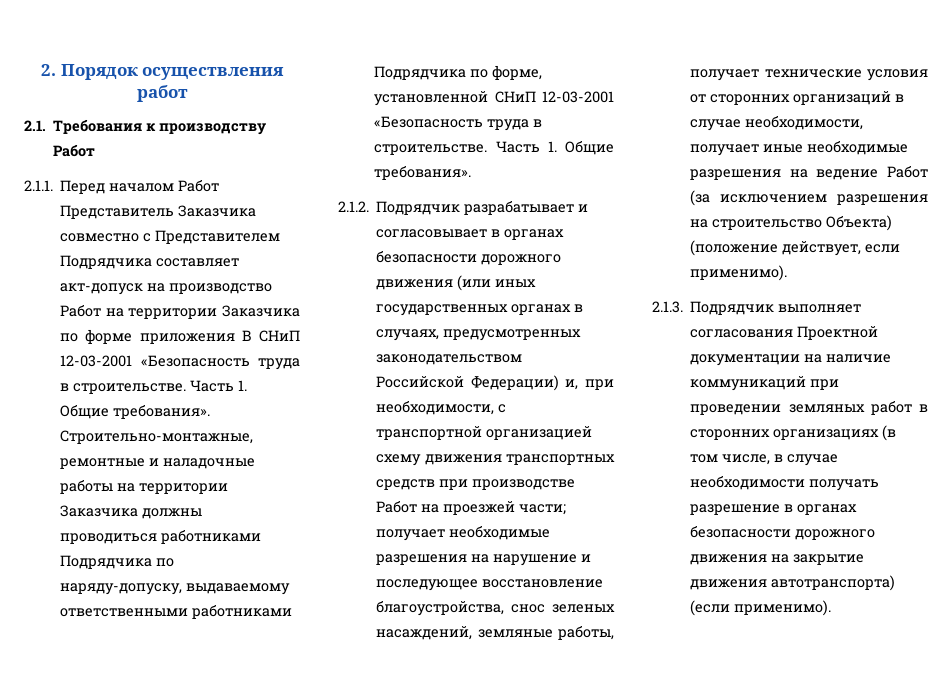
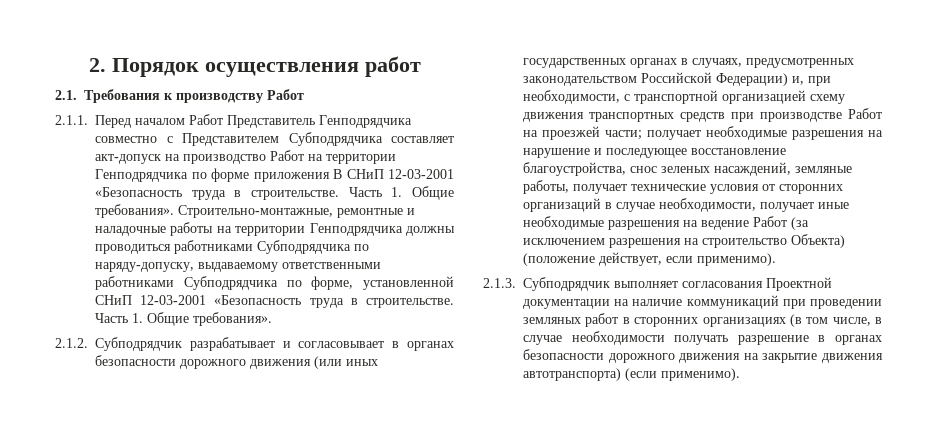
[178,205,257,217] Заказчика -> [319,115,412,128] Генподрядчика
[60,255,153,269] Подрядчика -> [288,132,383,146] Субподрядчика
[222,305,300,317] Заказчика -> [95,169,188,182] Генподрядчика
[60,505,139,517] Заказчика -> [309,223,403,236] Генподрядчика
[60,555,153,569] Подрядчика -> [257,240,351,254] Субподрядчика
[374,66,467,80] Подрядчика -> [183,276,278,290] Субподрядчика
[376,201,461,215] Подрядчик -> [95,337,182,351] Субподрядчик
[690,301,775,315] Подрядчик -> [523,277,610,291] Субподрядчик

